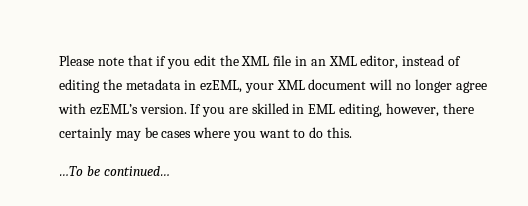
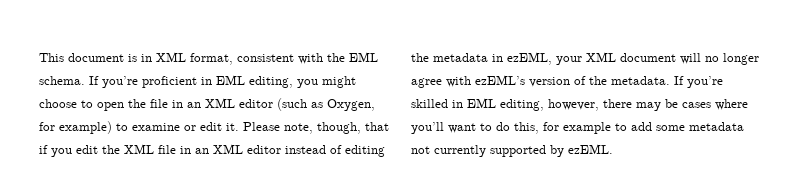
[59,55,124,66] Please note -> [39,52,378,65] [39,75,356,88] [39,98,375,111] [39,121,361,134] This document is in XML format, consistent with the EML schema. If you’re proficient in EML editing, you might choose to open the file in an XML editor (such as Oxygen, for example) to examine or edit it. Please note, though,
[360,55,399,69] editor, -> [247,145,281,154] editor
[139,104,248,117] version. If you are -> [529,76,723,88] version of the metadata. If you’re
[59,127,112,141] certainly -> (632, 103) none
[232,131,256,141] you -> [411,122,444,134] you’ll
[327,127,353,138] [59,166,170,176] this. // …To be continued… -> [514,122,744,134] [411,144,613,157] this, for example to add some metadata not currently supported by ezEML.

